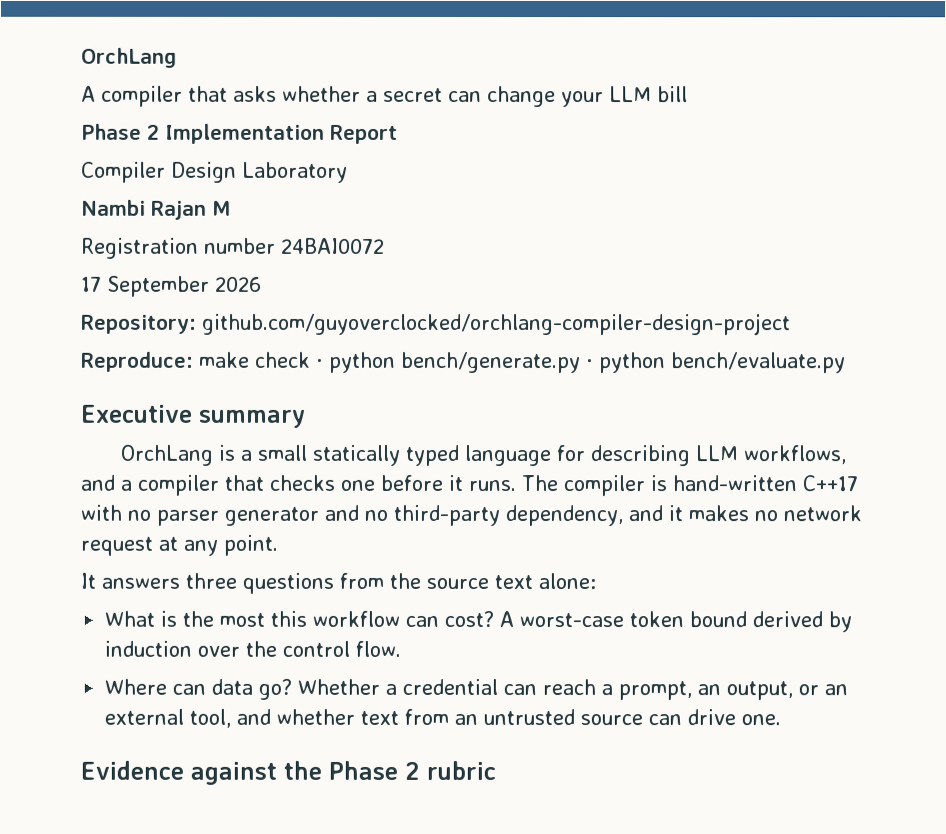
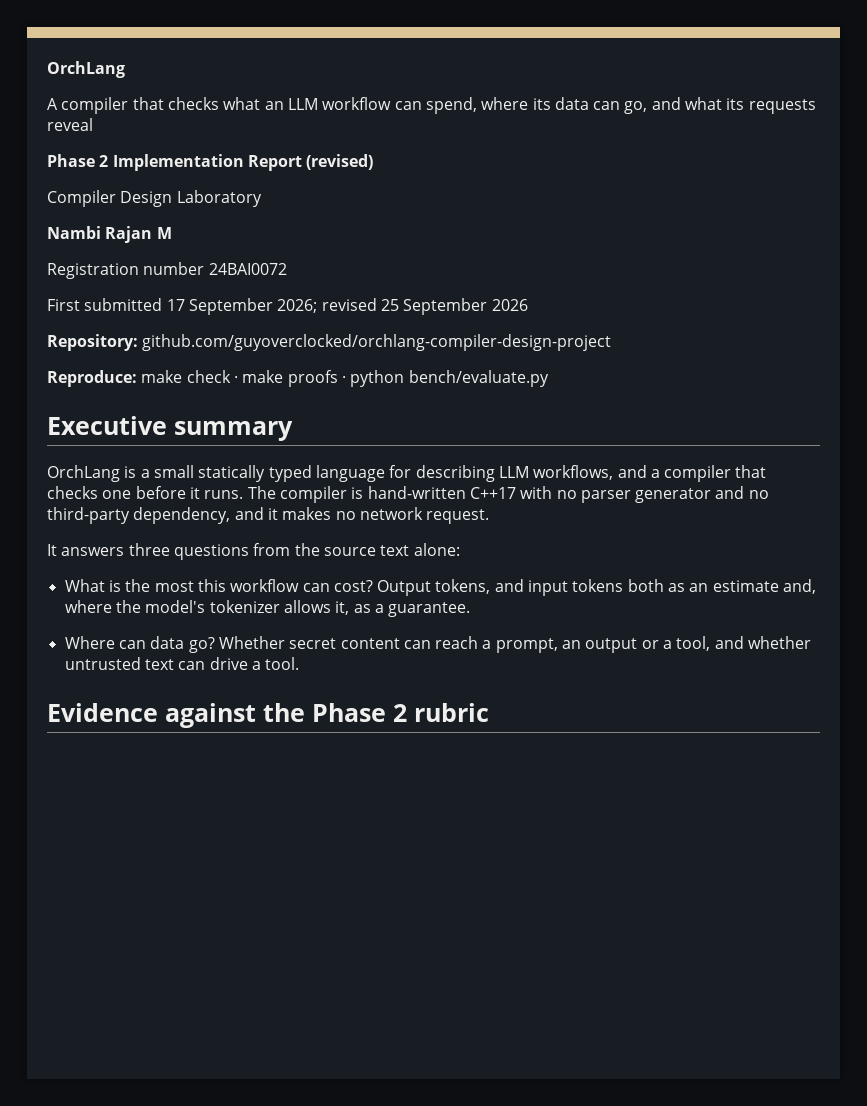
[233,85,688,108] asks whether a secret can change your LLM bill -> [167,97,816,114] [47,118,93,131] checks what an LLM workflow can spend, where its data can go, and what its requests reveal
(398, 134) none -> [306,154,374,170] (revised)
[81,276,102,292] 17 -> [47,298,399,315] First submitted 17 September 2026; revised 25
[329,351,581,374] python bench/generate.py -> [242,370,338,387] make proofs
[80,534,278,556] request at any point. -> [426,509,490,524] request.
[499,611,853,633] [104,640,402,657] A worst-case token bound derived by induction over the control flow. -> [377,579,817,596] [64,600,471,617] Output tokens, and input tokens both as an estimate and, where the model's tokenizer allows it, as a guarantee.
[385,678,499,696] a credential -> [289,638,400,649] secret content
[726,681,849,701] [104,708,782,728] output, or an external tool, and whether text from an untrusted source can drive one. -> [585,636,812,653] [64,657,300,670] output or a tool, and whether untrusted text can drive a tool.

